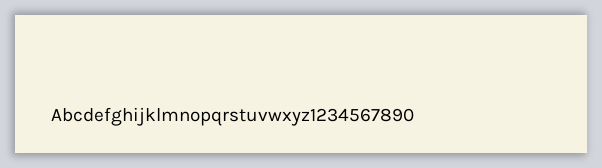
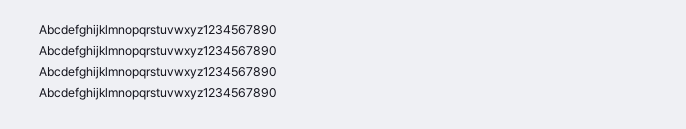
[51,107,414,126] Abcdefghijklmnopqrstuvwxyz1234567890 -> [39,24,276,37] [39,45,276,58] [39,66,276,79] [39,87,276,100] Abcdefghijklmnopqrstuvwxyz1234567890 // Abcdefghijklmnopqrstuvwxyz1234567890 // Abcdefghijklmnopqrstuvwxyz1234567890 // Abcdefghijklmnopqrstuvwxyz1234567890

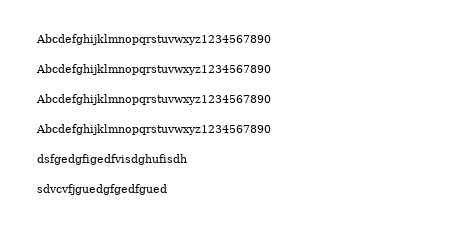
(276, 93) none -> [37,154,187,165] [37,184,167,195] // dsfgedgfigedfvisdghufisdh // sdvcvfjguedgfgedfgued

